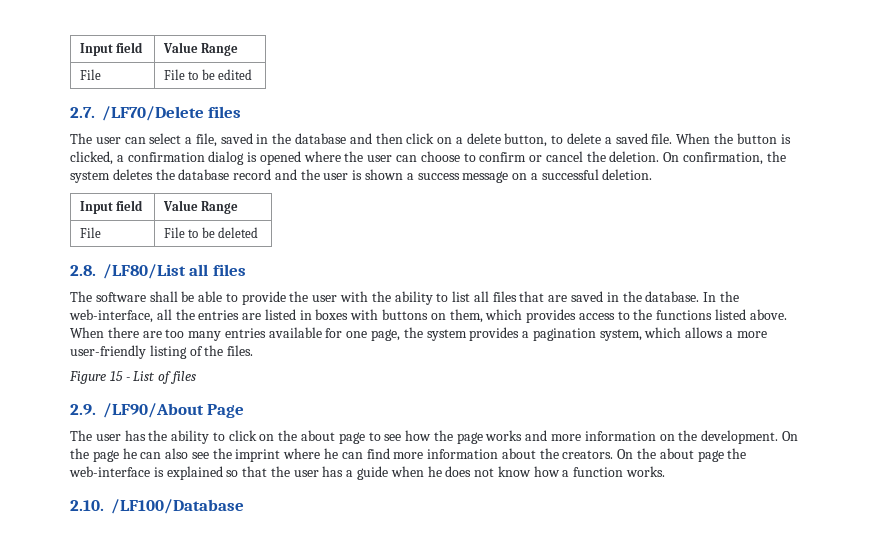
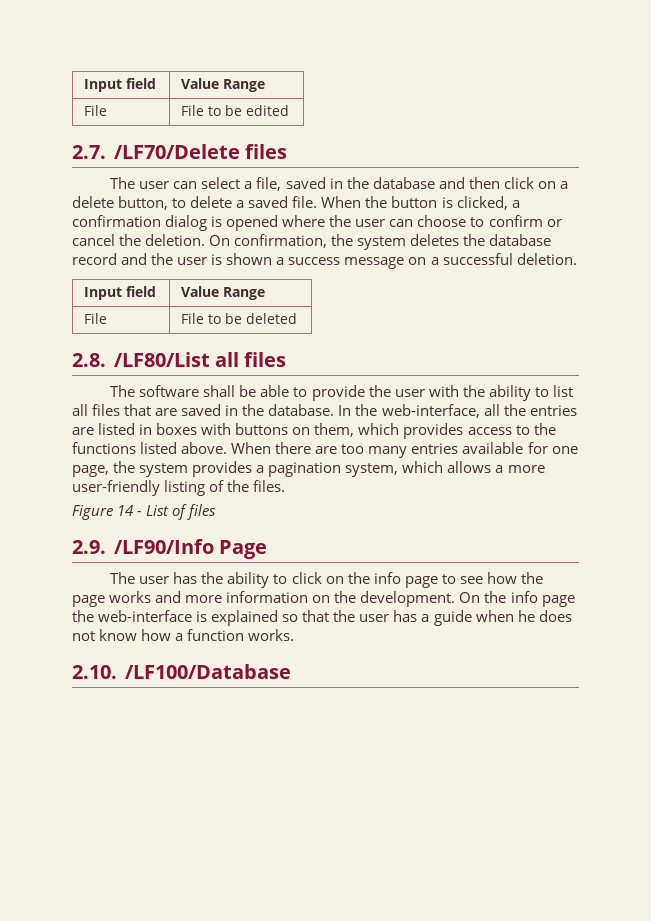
[109,371,123,381] 15 -> [117,505,135,516] 14
[103,403,204,418] /LF90/About -> [113,539,214,554] /LF90/Info
[301,430,336,441] about -> [373,572,401,584] info
[92,448,694,462] page he can also see the imprint where he can find more information about the creators. On the about -> [510,591,538,603] info

